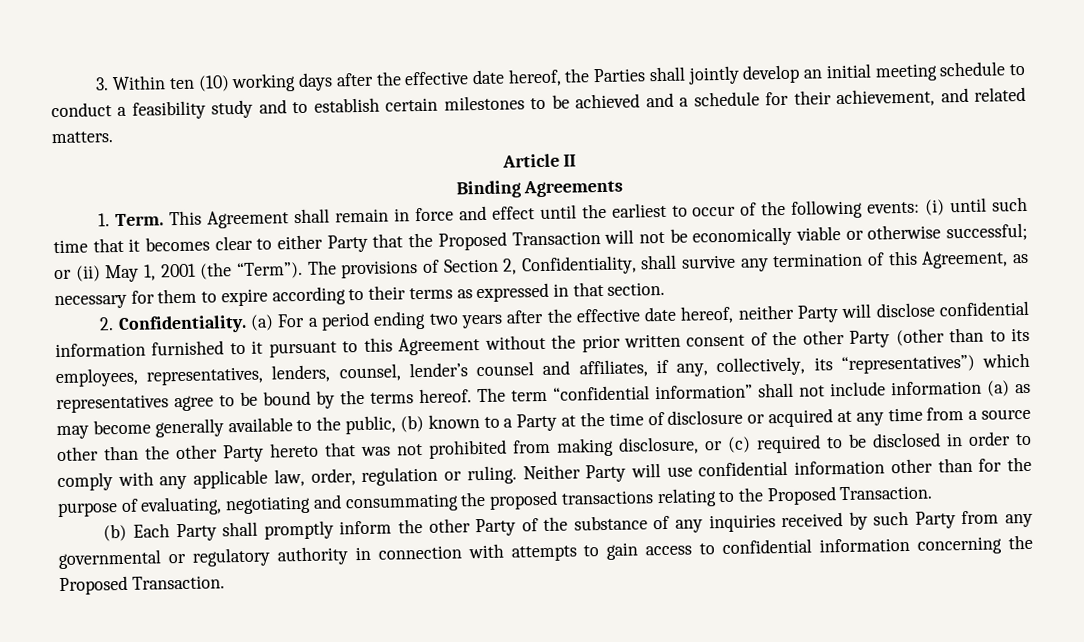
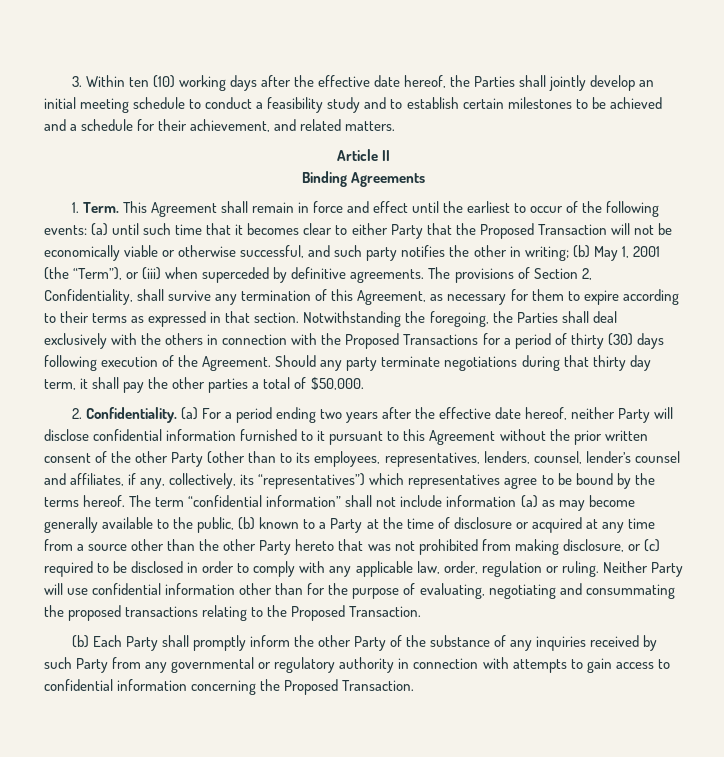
[925,199,946,216] (i) -> [91,223,109,236] (a)
[946,222,1029,242] [54,261,303,283] successful; or (ii) May 1, 2001 (the “Term”). -> [240,245,660,261] [44,267,425,283] successful, and such party notifies the other in writing; (b) May 1, 2001 (the “Term”), or (iii) when superceded by definitive agreements.
(666, 288) none -> [303,311,617,327] [44,333,664,349] [44,355,651,371] [44,377,364,393] Notwithstanding the foregoing, the Parties shall deal exclusively with the others in connection with the Proposed Transactions for a period of thirty (30) days following execution of the Agreement. Should any party terminate negotiations during that thirty day term, it shall pay the other parties a total of $50,000.

